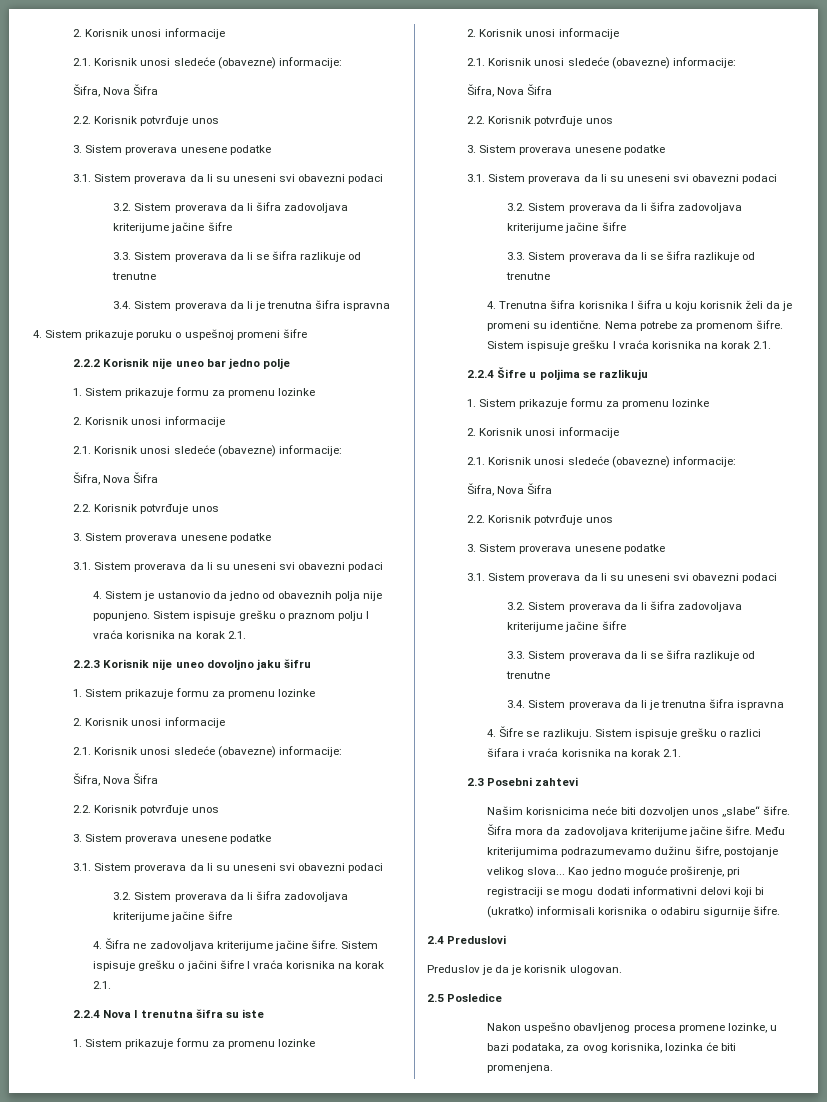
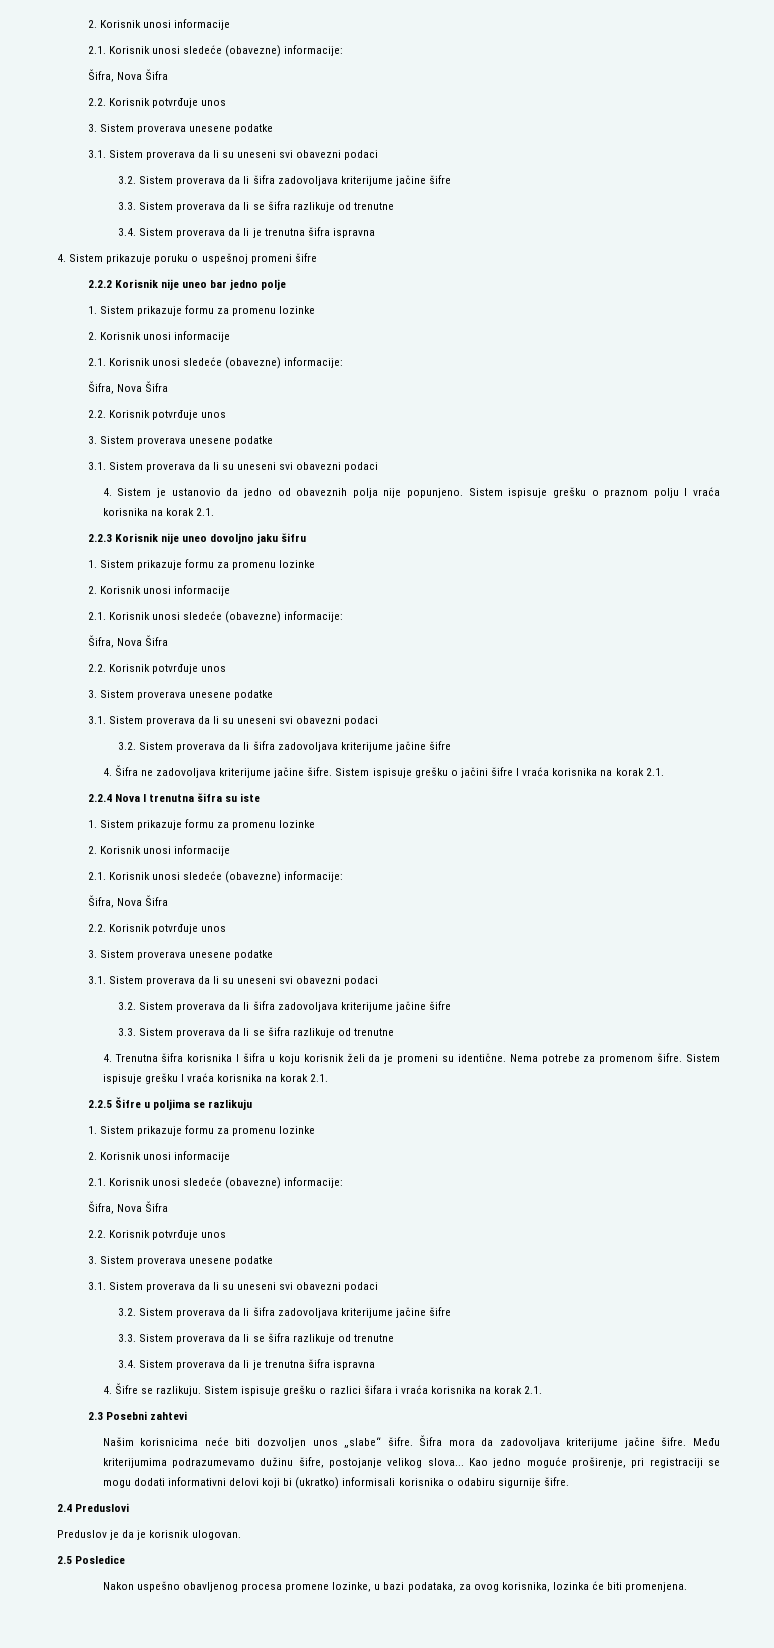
[467,370,495,378] 2.2.4 -> [87,1100,112,1108] 2.2.5

